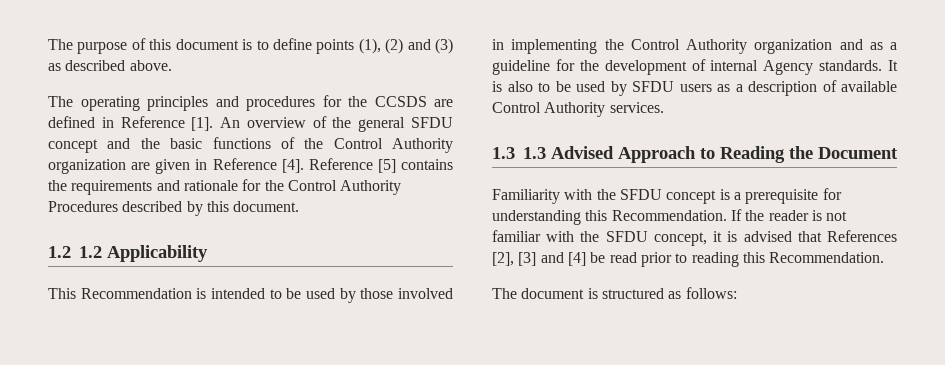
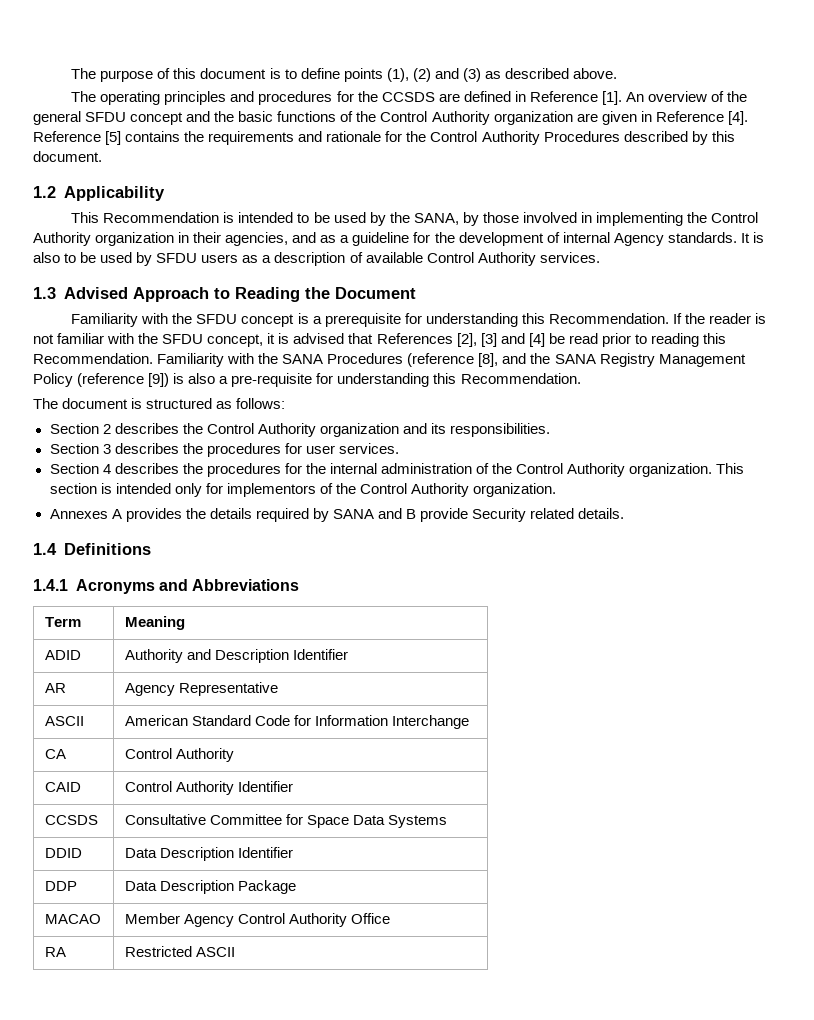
[79,246,102,258] 1.2 -> (56, 192) none
(356, 295) none -> [389,212,479,226] the SANA, by
(833, 46) none -> [178,232,289,246] in their agencies,
[523,147,546,159] 1.3 -> (56, 293) none
(885, 257) none -> [157,353,746,367] [33,373,581,387] Familiarity with the SANA Procedures (reference [8], and the SANA Registry Management Policy (reference [9]) is also a pre-requisite for understanding this Recommendation.
(737, 293) none -> [49,423,550,437] [49,443,399,457] [49,463,745,477] [49,483,556,497] [49,508,625,522] [33,543,151,555] [33,579,300,594] [44,617,81,627] [124,616,185,630] [44,650,81,660] [124,649,348,663] [44,683,66,693] [124,682,278,696] [44,716,84,726] [124,715,469,729] [44,749,66,759] [124,748,234,762] [44,782,81,792] [124,781,293,795] [44,815,98,825] [124,814,447,828] [44,848,82,858] [124,847,293,861] [44,881,77,891] [124,880,296,894] [44,914,101,924] [124,913,390,927] [44,947,66,957] [124,946,235,957] // Section 2 describes the Control Authority organization and its responsibilities. // Section 3 describes the procedures for user services. // Section 4 describes the procedures for the internal administration of the Control Authority organization. This section is intended only for implementors of the Control Authority organization. // Annexes A provides the details required by SANA and B provide Security related details. // 1.4 Definitions // 1.4.1 Acronyms and Abbreviations // Term | Meaning // ADID | Authority and Description Identifier // AR | Agency Representative // ASCII | American Standard Code for Information Interchange // CA | Control Authority // CAID | Control Authority Identifier // CCSDS | Consultative Committee for Space Data Systems // DDID | Data Description Identifier // DDP | Data Description Package // MACAO | Member Agency Control Authority Office // RA | Restricted ASCII

